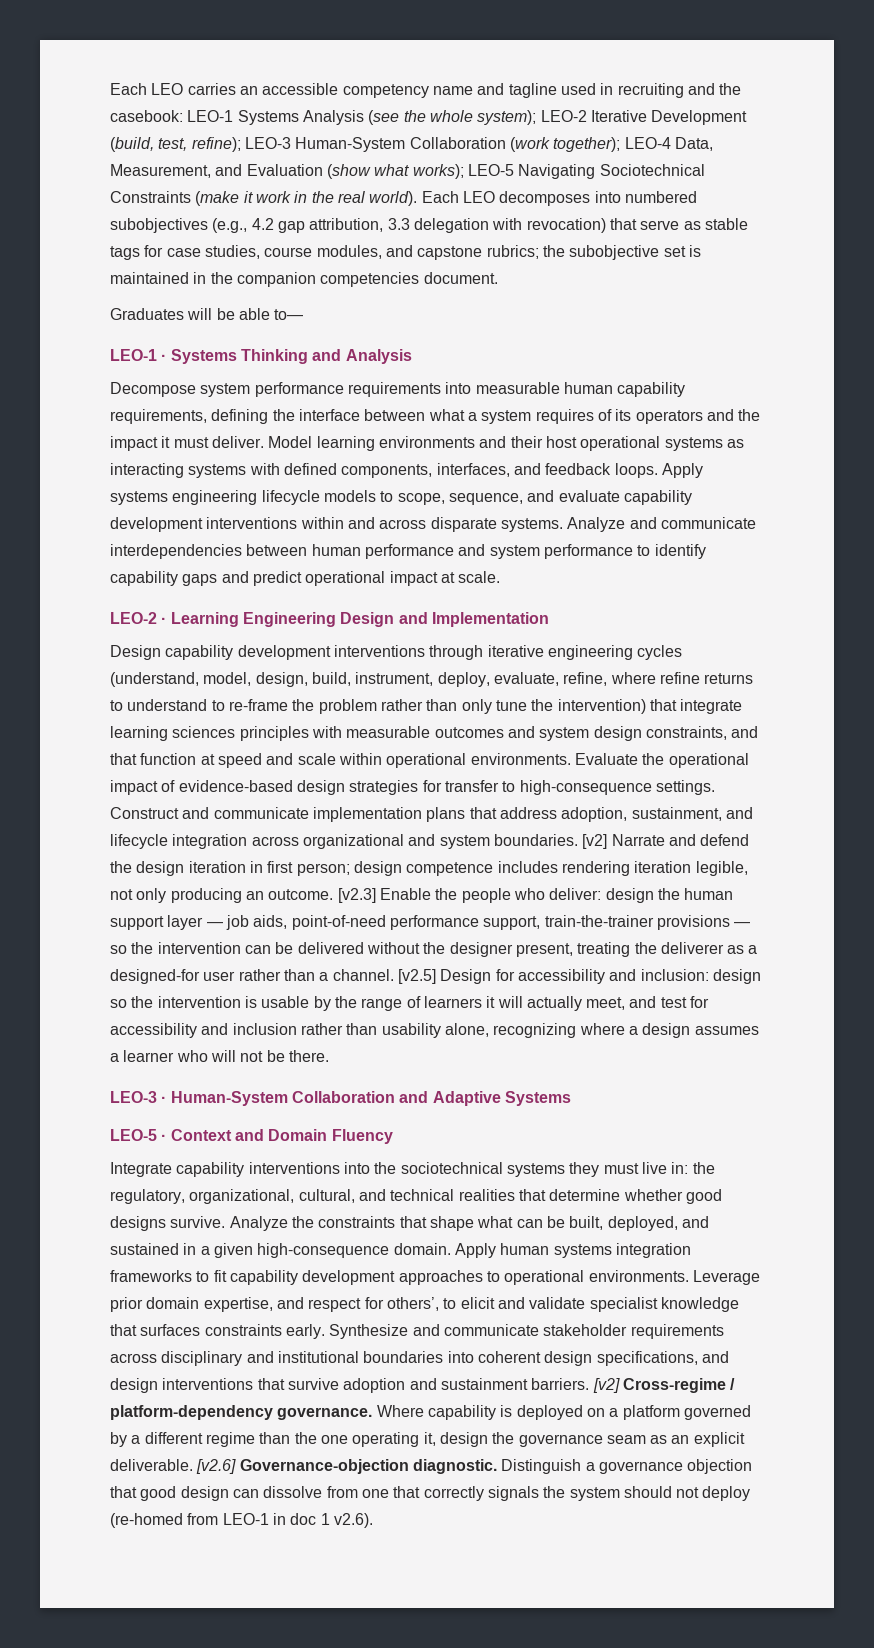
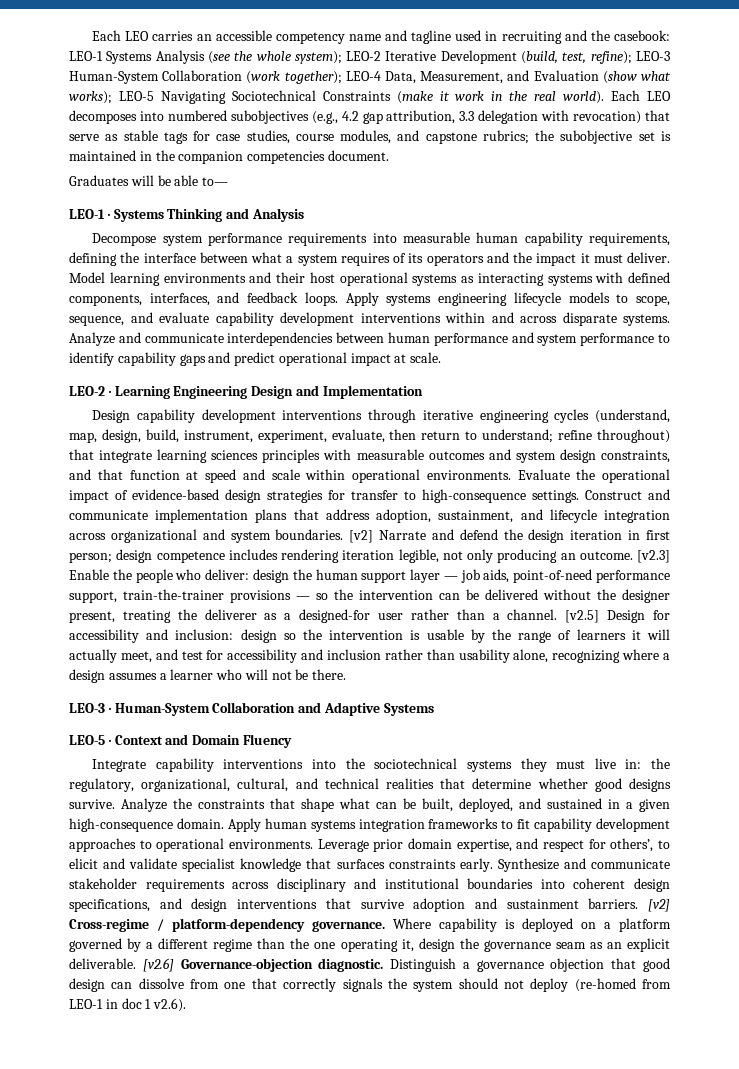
[203,672,252,686] model, -> [69,432,97,443] map,
[437,672,754,687] [110,699,646,714] deploy, evaluate, refine, where refine returns to understand to re-frame the problem rather than only tune the intervention) -> [257,429,670,443] experiment, evaluate, then return to understand; refine throughout)

